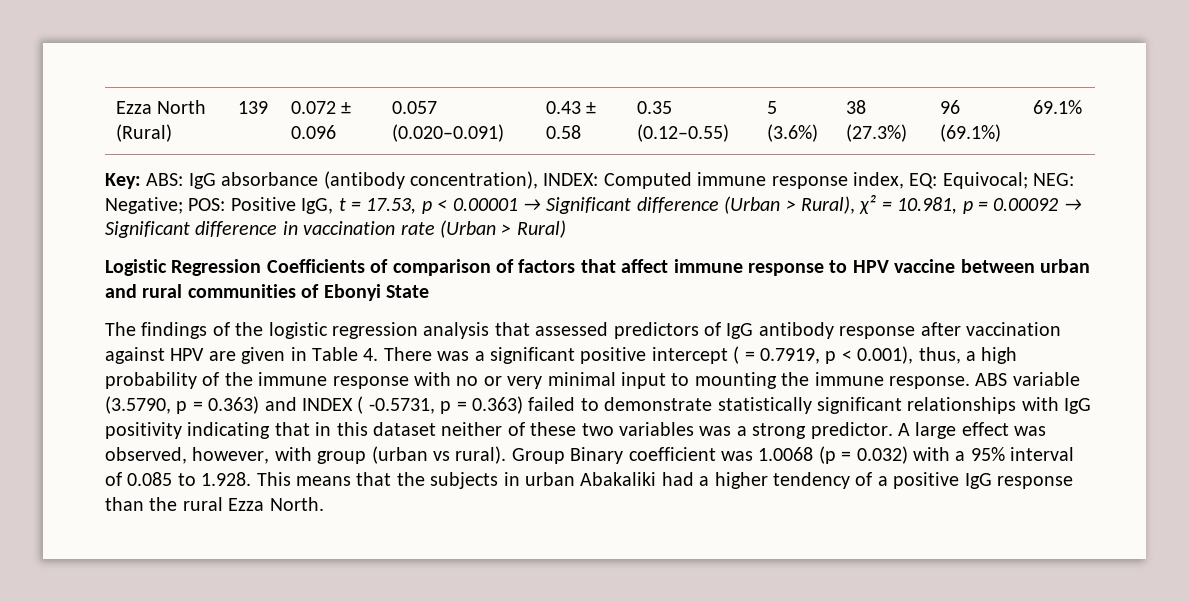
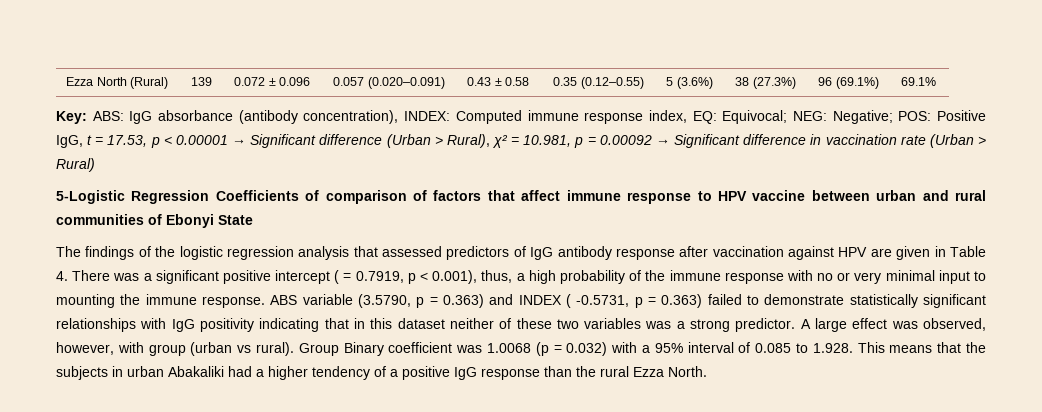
[105,259,167,276] Logistic -> [56,190,125,204] 5-Logistic

